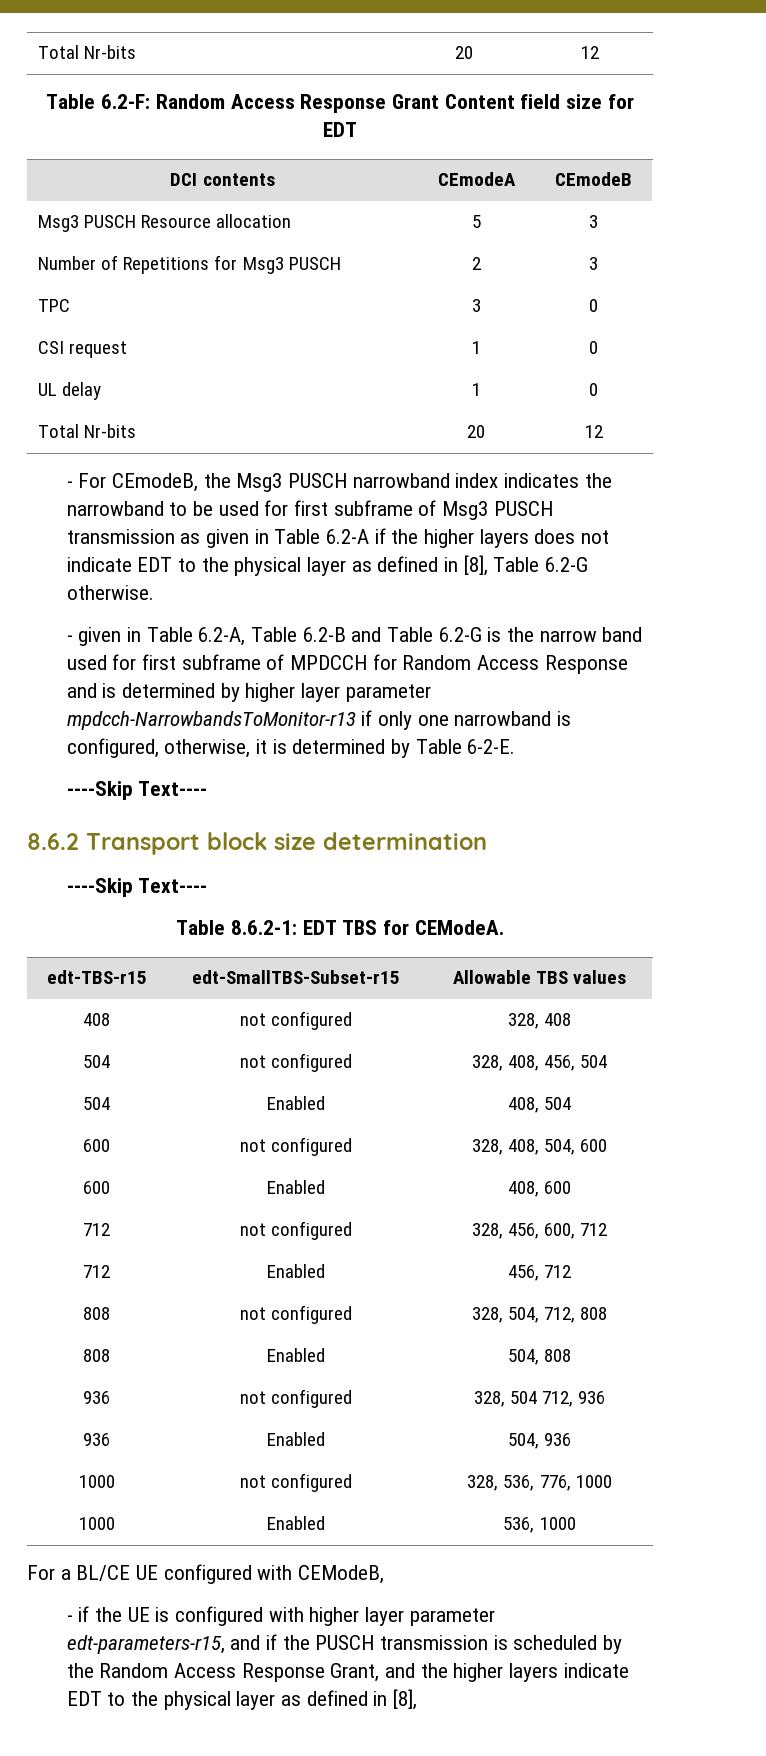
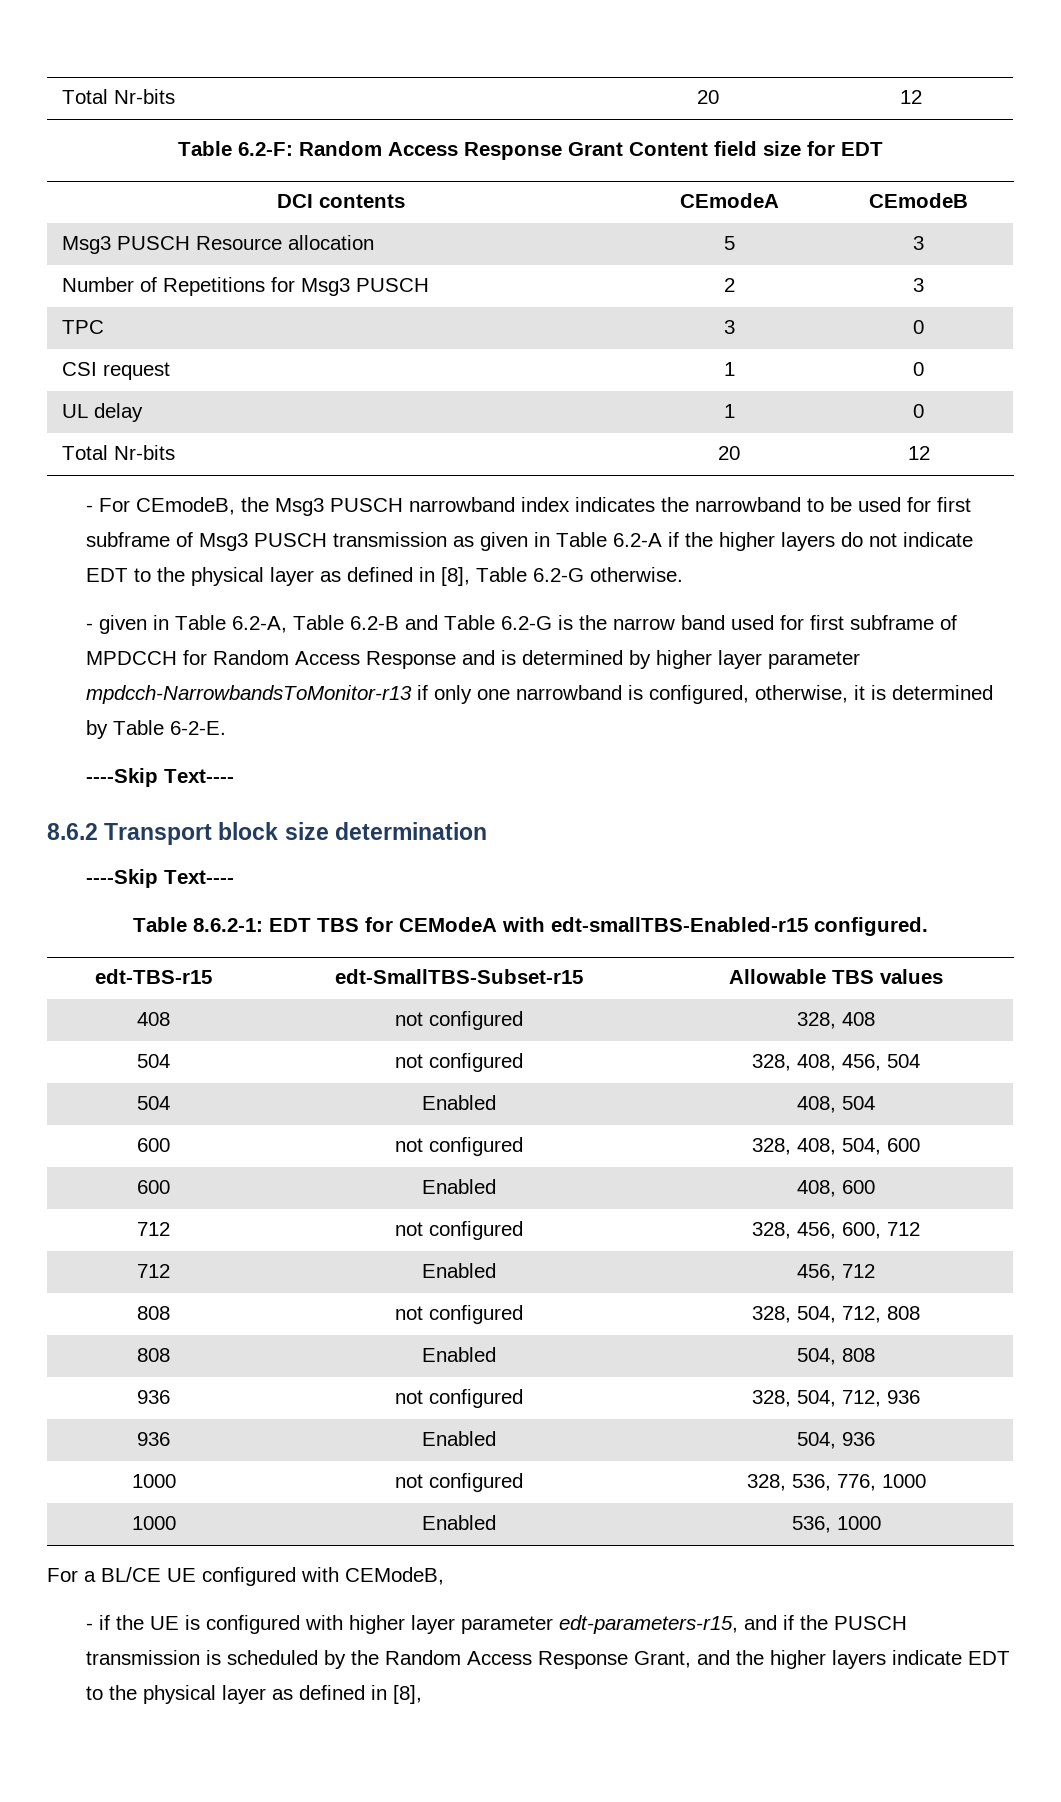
[534,529,576,544] does -> [840,532,863,547] do
[414,920,504,935] CEModeA. -> [399,917,928,936] CEModeA with edt-smallTBS-Enabled-r15 configured.
[509,1391,537,1404] 504 -> [796,1390,836,1407] 504,

